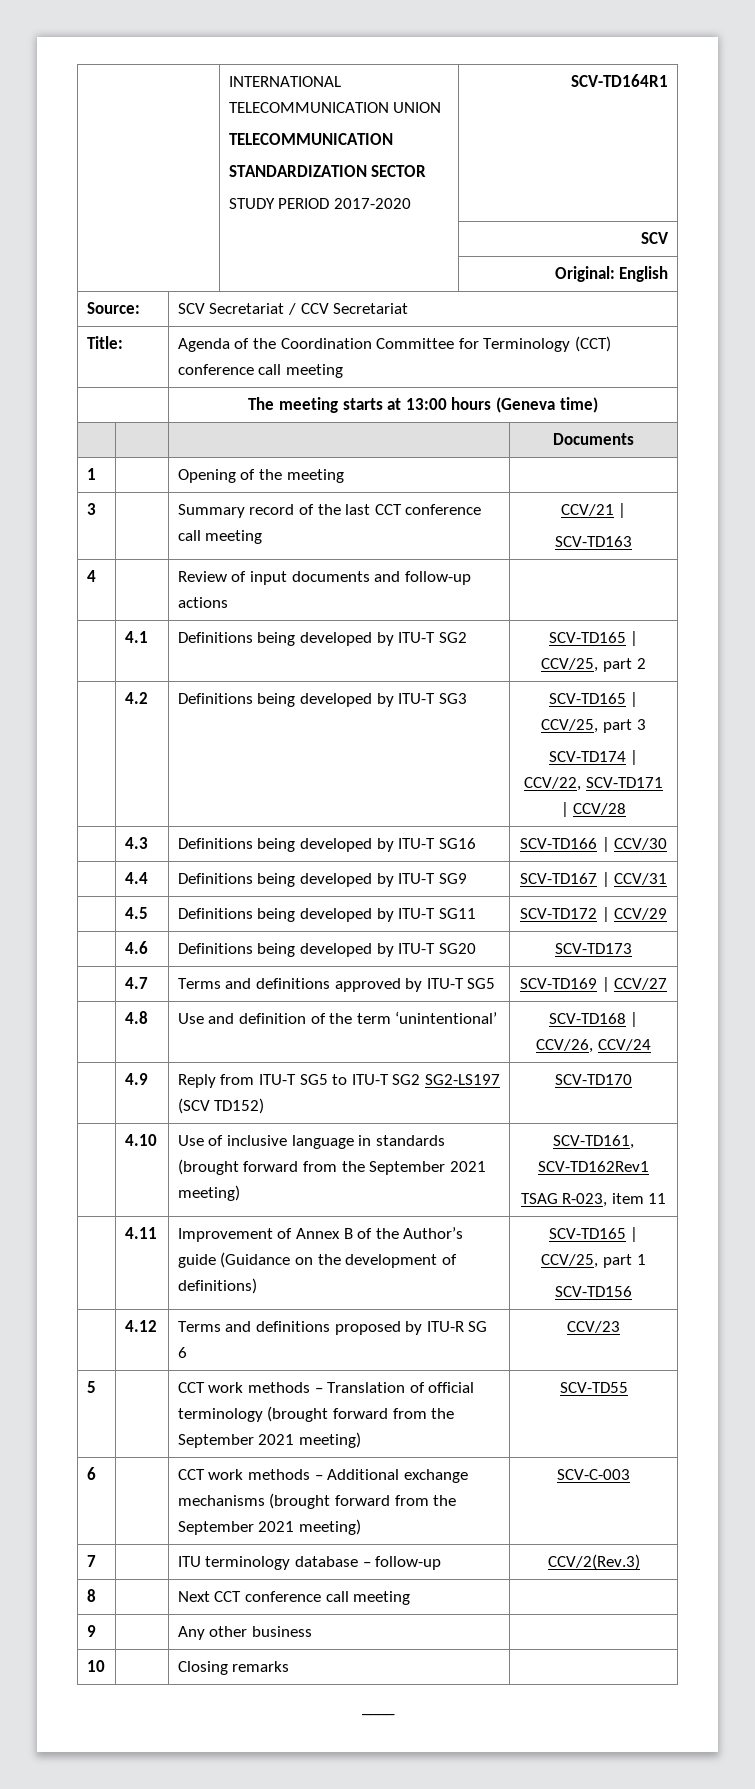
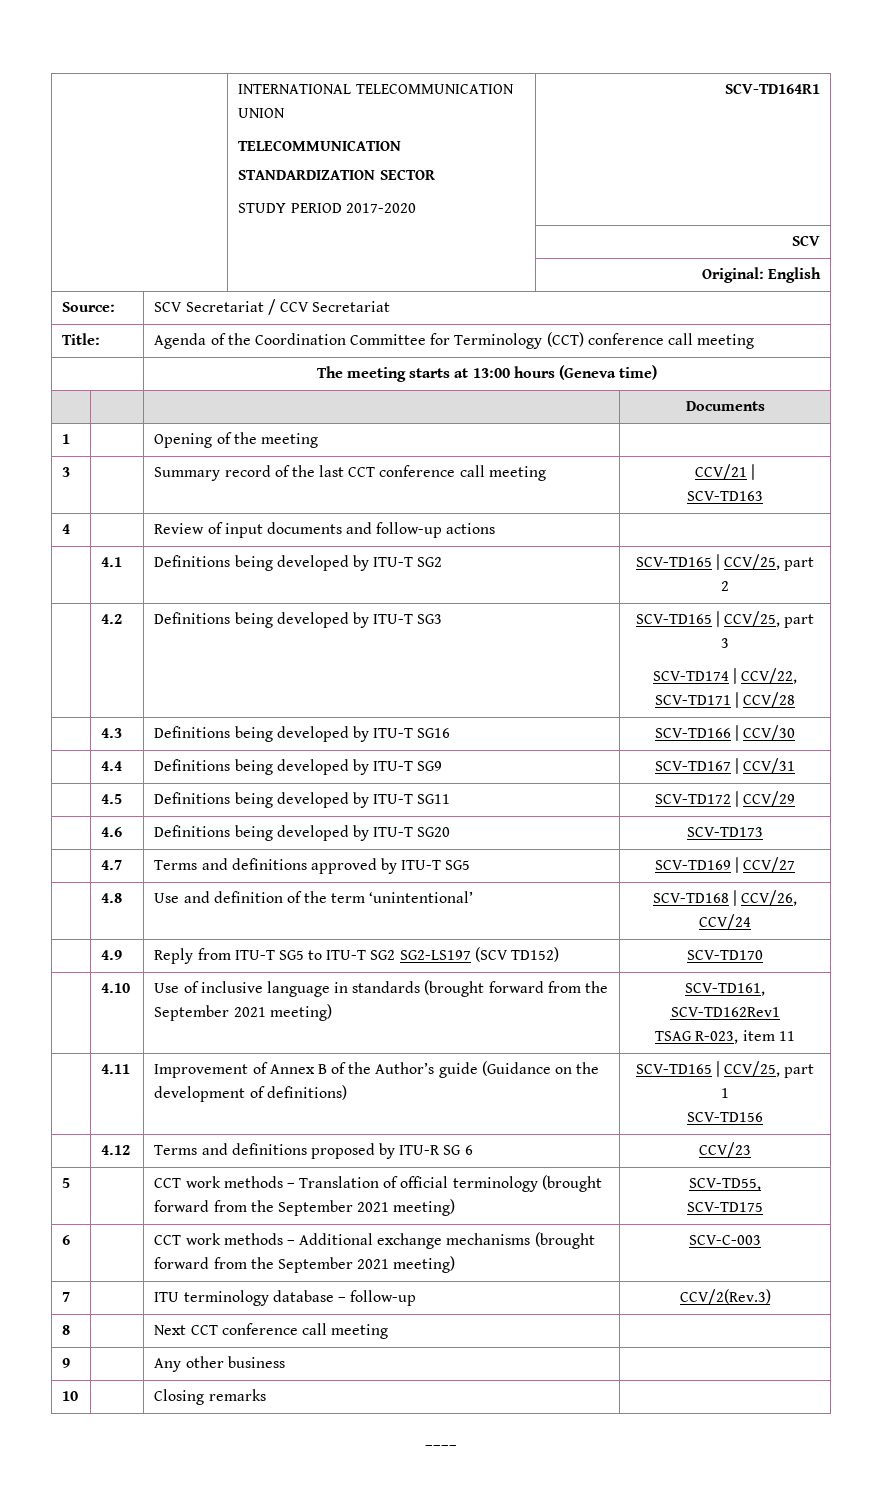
[559,1382,628,1393] SCV-TD55 -> [689,1178,761,1191] [687,1202,763,1212] SCV-TD55, // SCV-TD175

